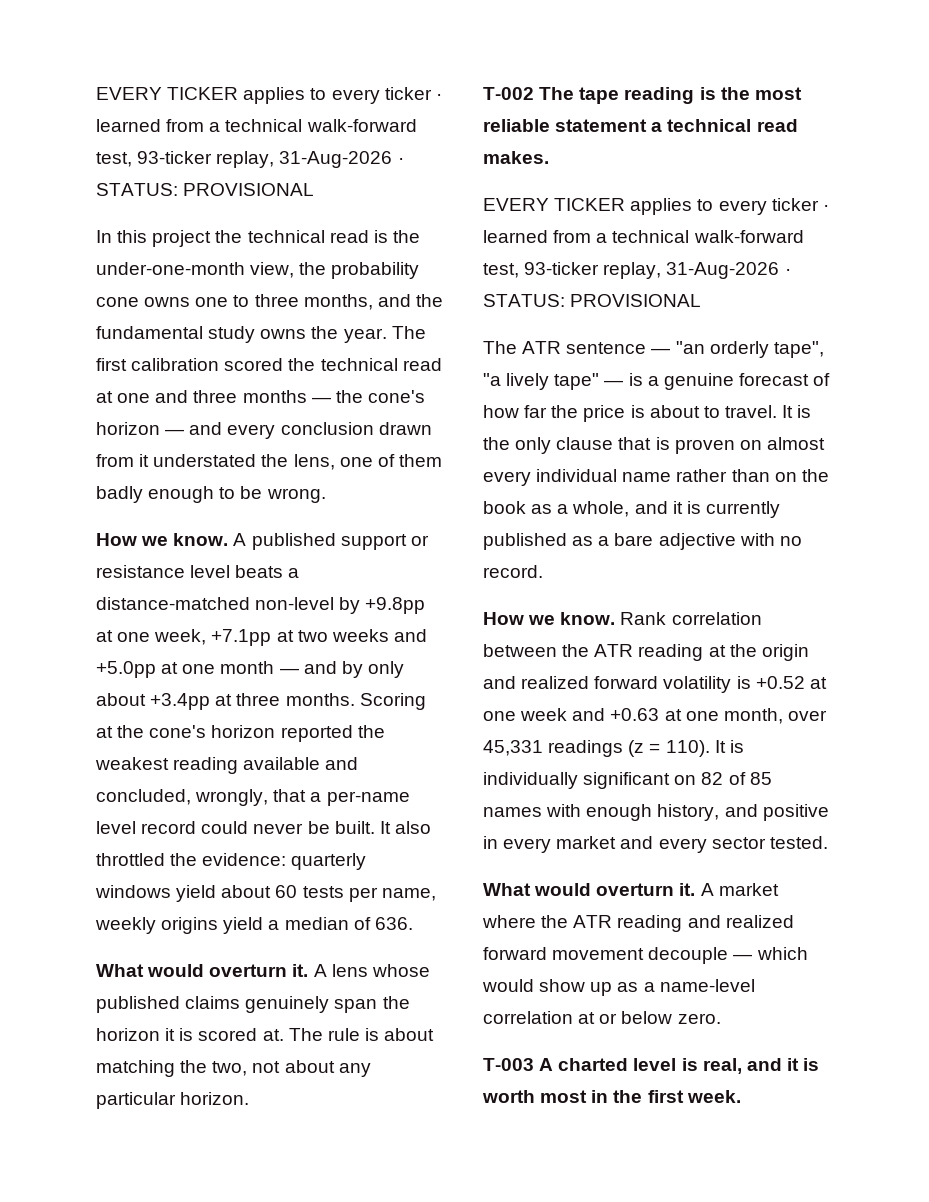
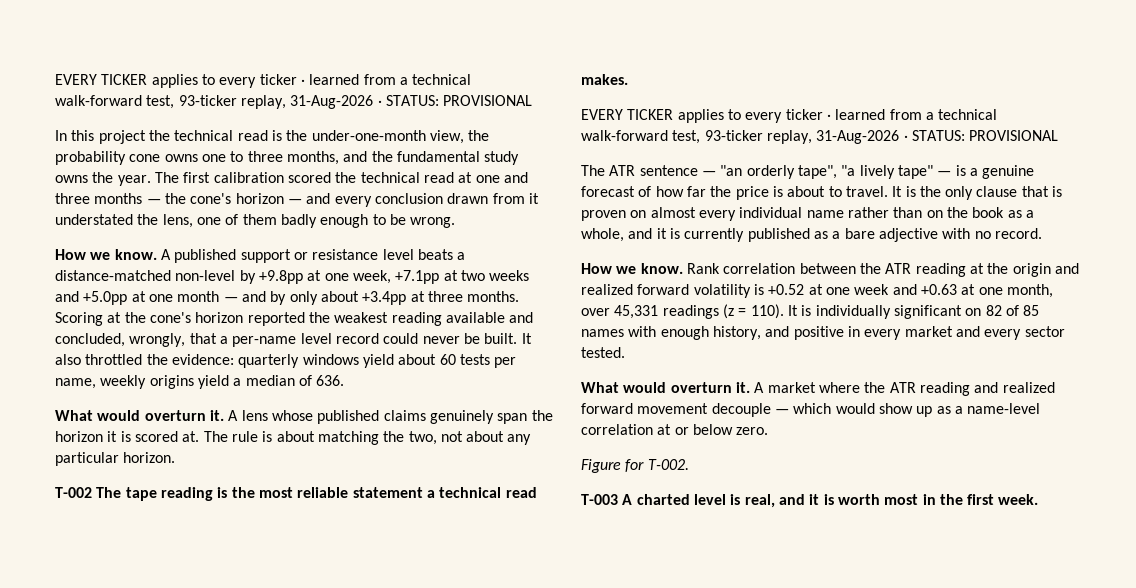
(721, 1018) none -> [581,459,689,473] // Figure for T-002.

